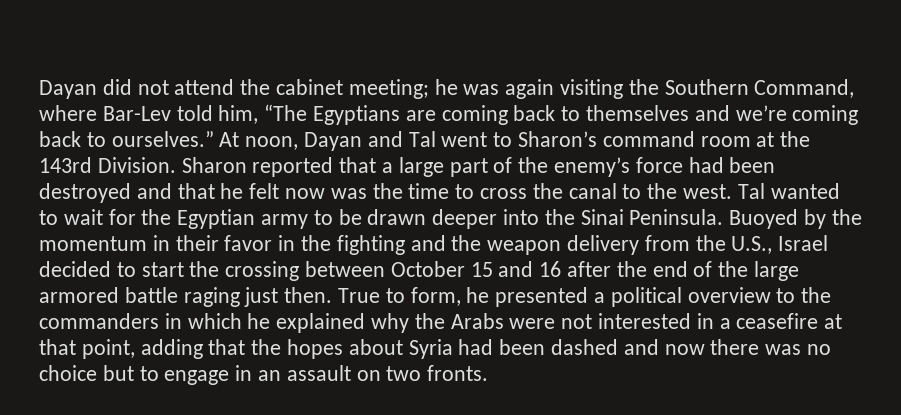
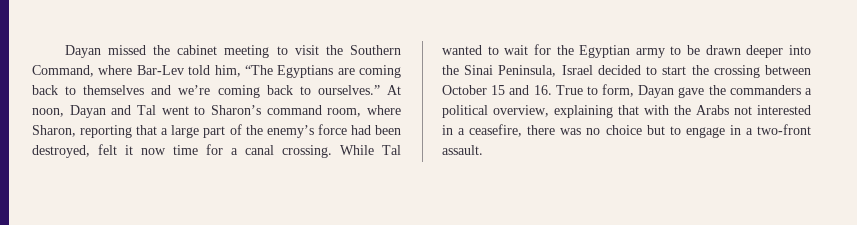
[39,79,624,99] Dayan did not attend the cabinet meeting; he was again visiting -> [64,45,319,58] Dayan missed the cabinet meeting to visit
[700,131,811,147] [39,157,334,177] room at the 143rd Division. Sharon reported -> [327,105,401,117] [32,125,133,138] room, where Sharon, reporting
[39,183,733,203] destroyed and that he felt now was the time to cross the canal to the west. -> [32,144,374,158] destroyed, felt it now time for a canal crossing. While
[629,209,862,229] [39,235,773,255] Peninsula. Buoyed by the momentum in their favor in the fighting and the weapon delivery from the U.S., -> [498,65,557,77] Peninsula,
[539,261,800,281] [39,287,832,307] [39,313,410,333] 16 after the end of the large armored battle raging just then. True to form, he presented a political overview to the commanders in which he explained why -> [533,84,812,98] [442,105,669,118] 16. True to form, Dayan gave the commanders a political overview, explaining that with
[509,318,556,329] were -> (729, 110) none
[736,313,843,329] [39,339,705,359] ceasefire at that point, adding that the hopes about Syria had been dashed and now -> [469,124,523,137] ceasefire,
[258,365,489,381] an assault on two fronts. -> [745,124,811,135] [442,145,483,155] a two-front assault.

